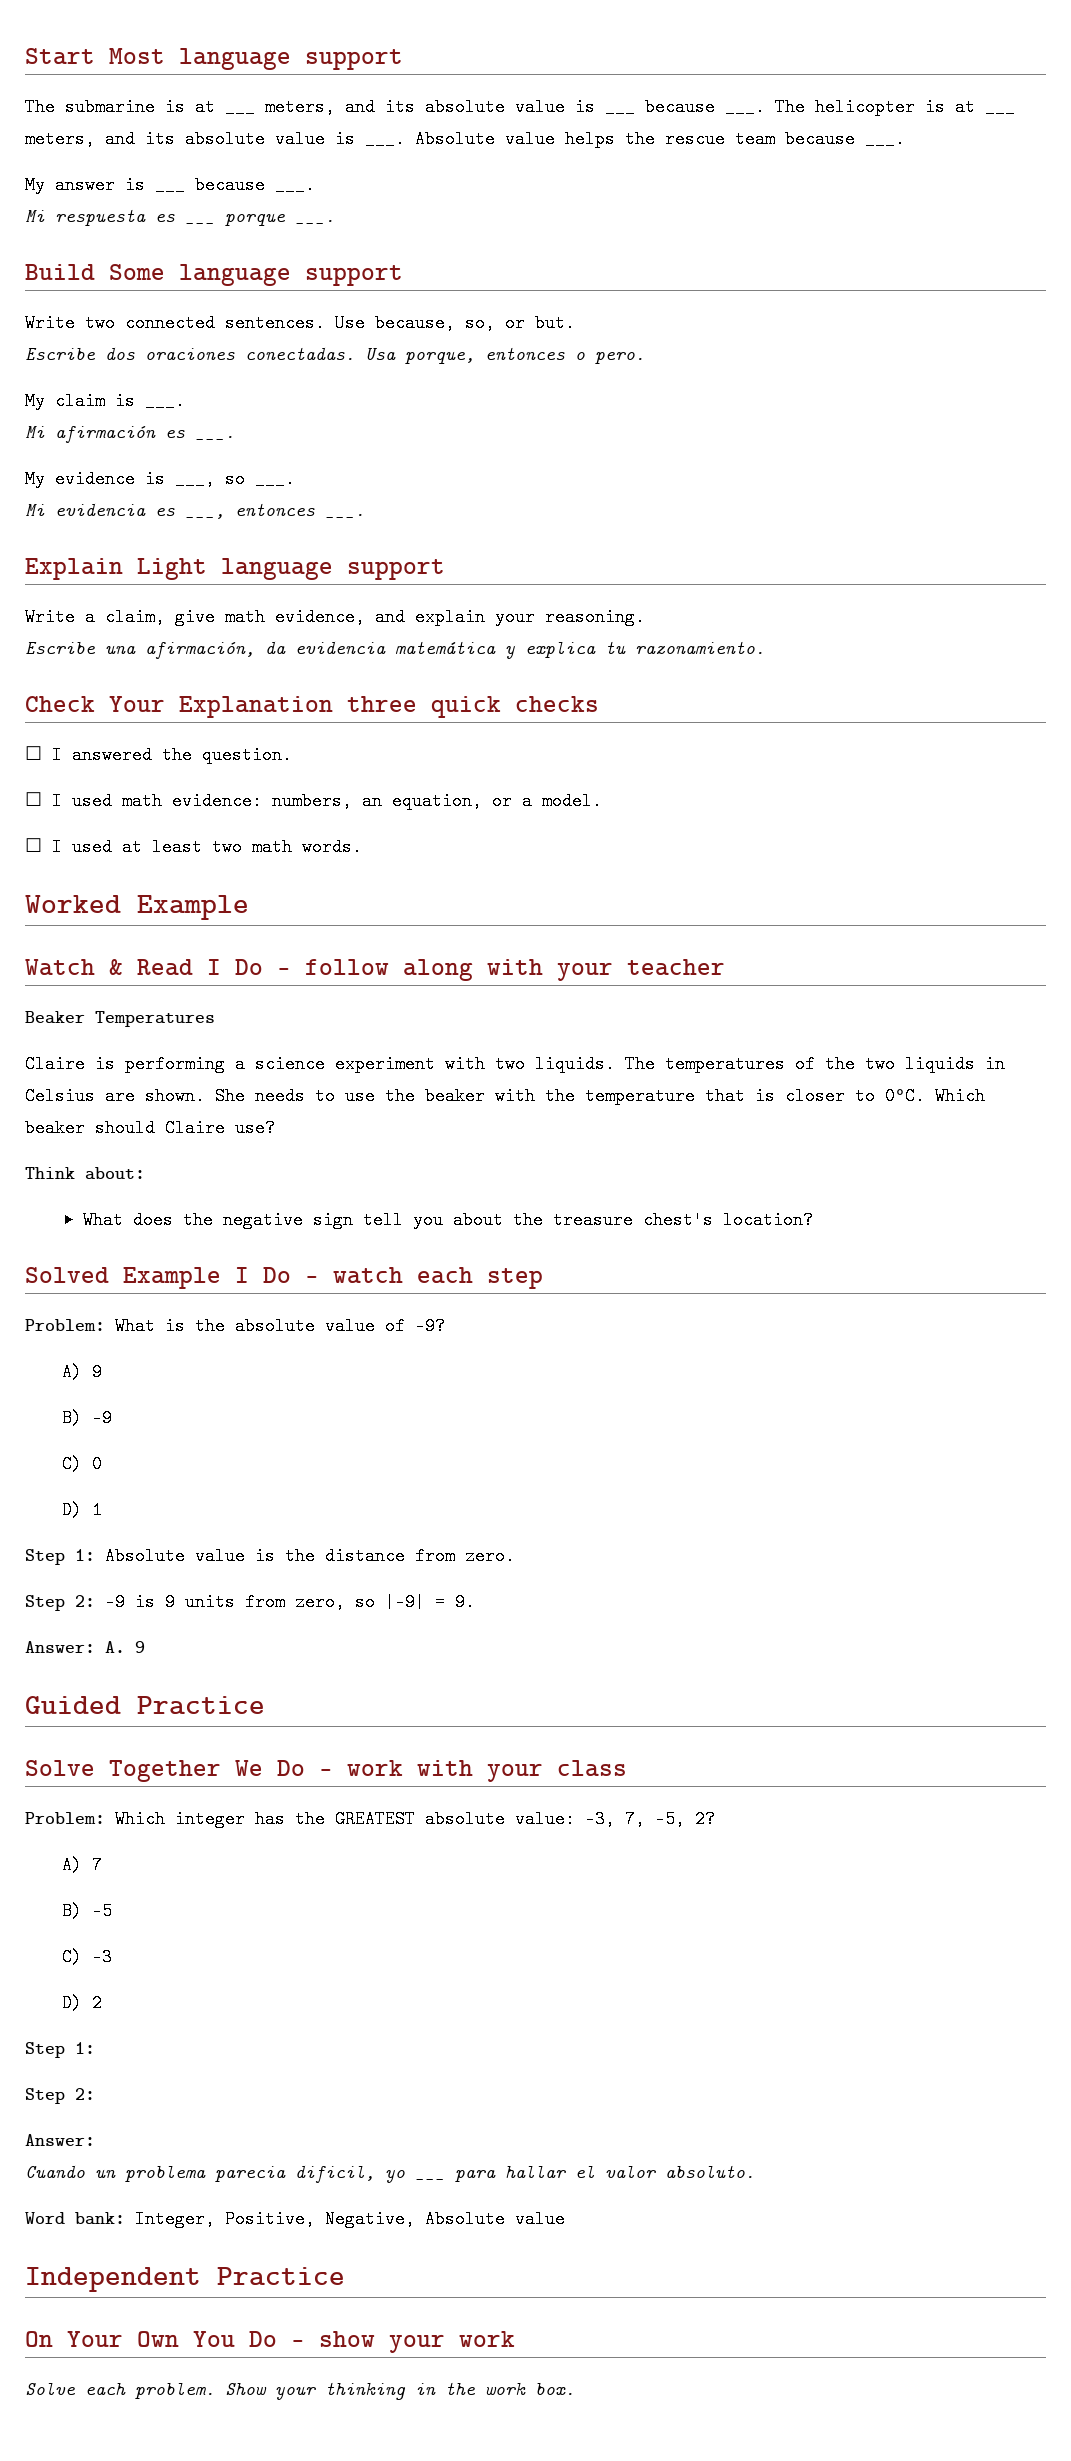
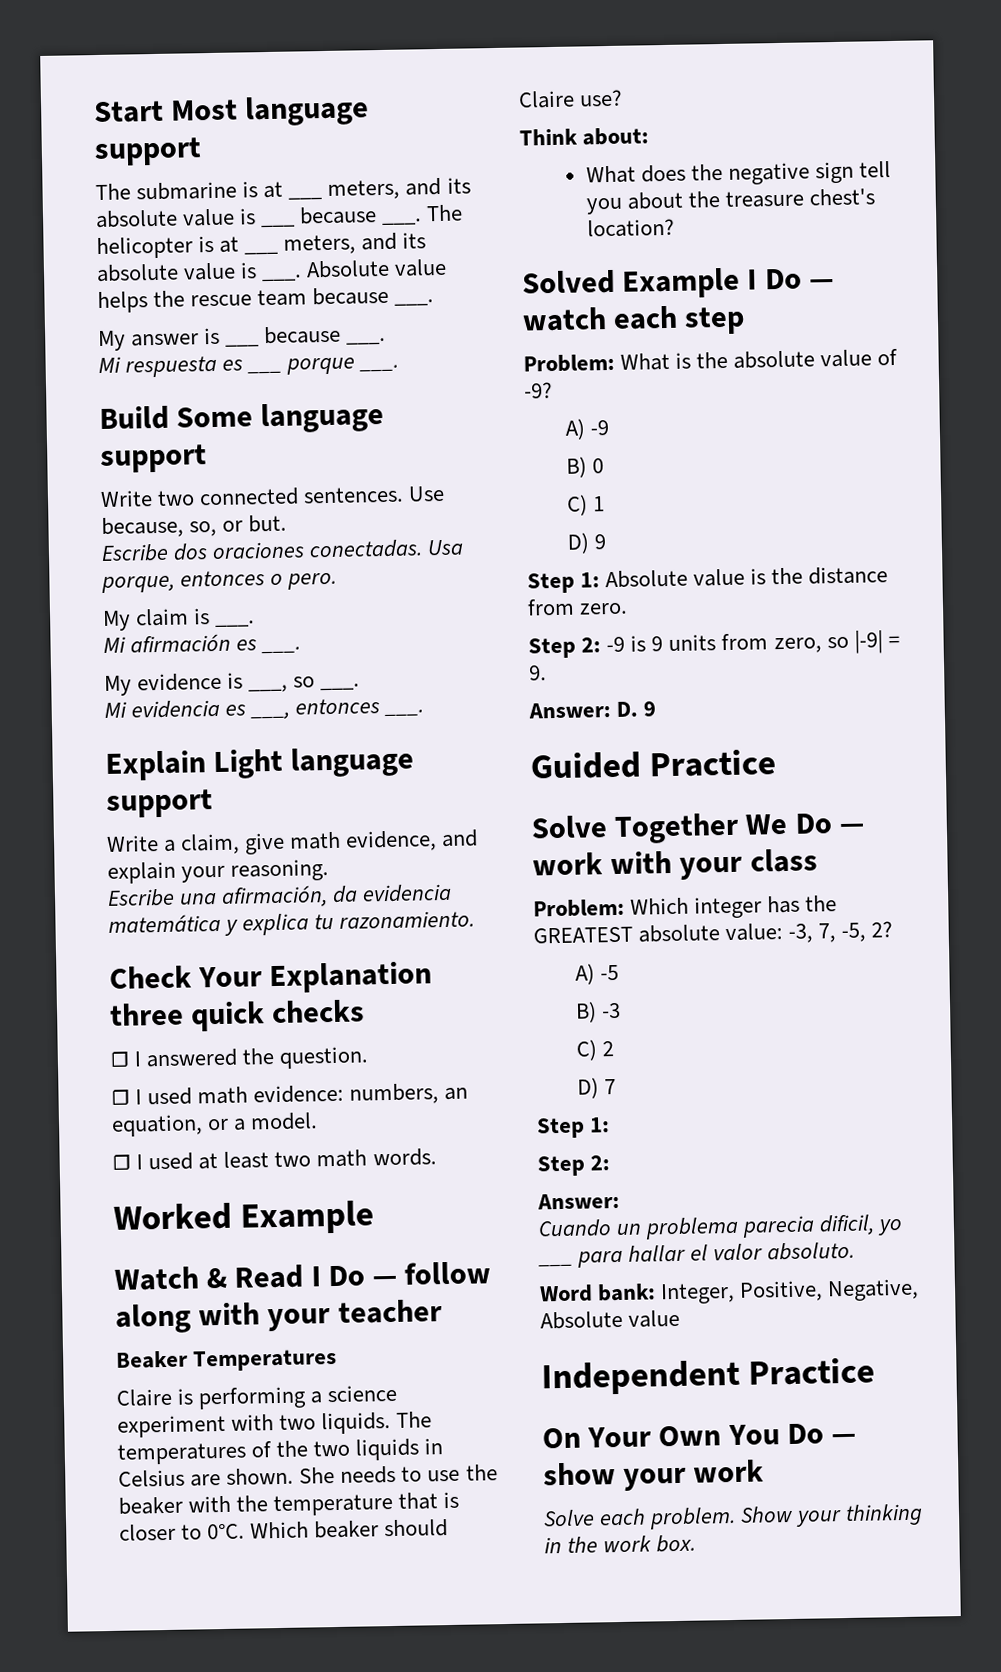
[91,1363,102,1381] [61,1409,112,1427] [61,1455,102,1473] [61,1501,102,1519] 9 // B) -9 // C) 0 // D) 1 -> [590,420,610,436] [566,456,605,478] [566,494,606,516] [567,532,607,554] -9 // B) 0 // C) 1 // D) 9
[105,1641,125,1653] A. -> [616,701,639,717] D.
[91,1856,102,1874] [61,1902,112,1920] [61,1948,112,1966] [61,1994,102,2012] 7 // B) -5 // C) -3 // D) 2 -> [600,964,620,981] [575,1001,622,1023] [576,1039,615,1061] [577,1077,617,1099] -5 // B) -3 // C) 2 // D) 7

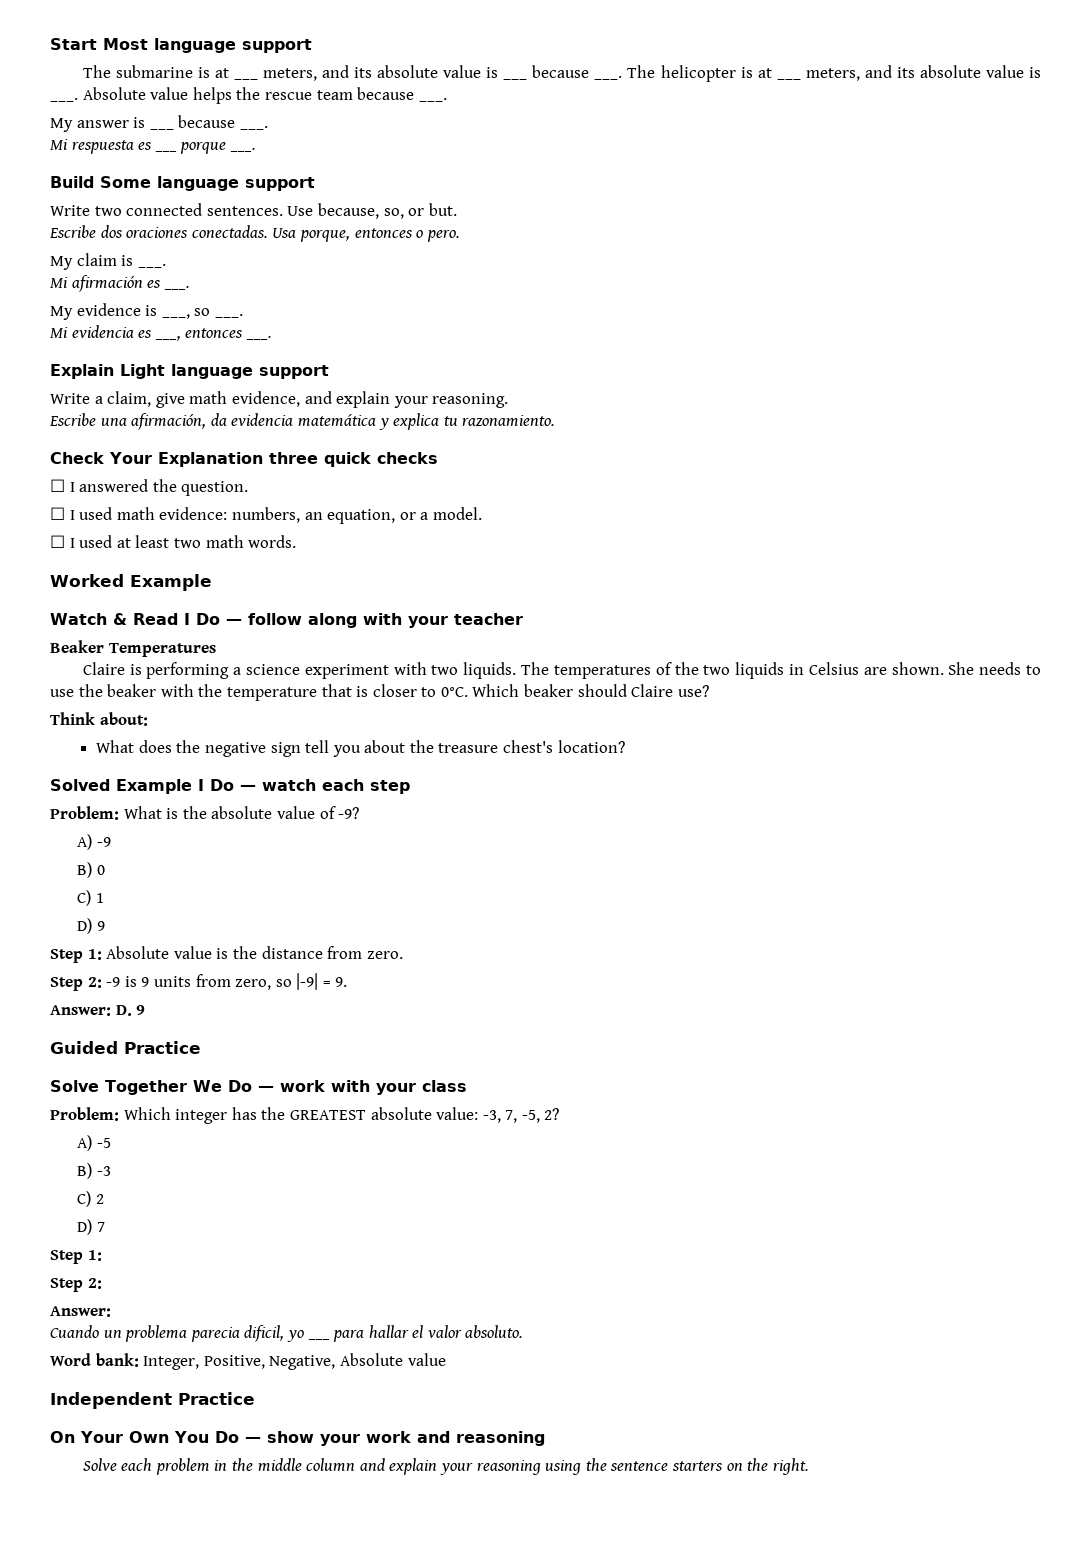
(765, 1471) none -> [416,1431,545,1446] and reasoning
[649,1503,924,1530] [544,1534,697,1554] problem. Show your thinking in the work box. -> [155,1458,809,1475] problem in the middle column and explain your reasoning using the sentence starters on the right.

